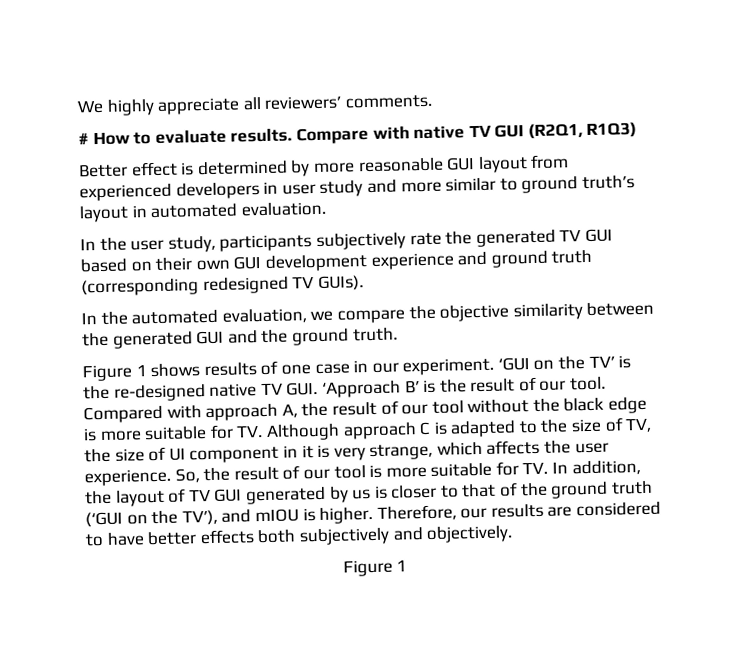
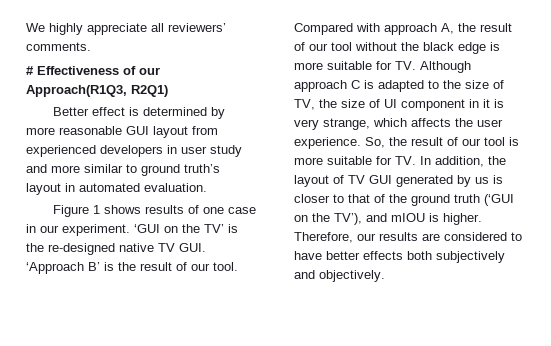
[92,122,638,146] How to evaluate results. Compare with native TV GUI (R2Q1, R1Q3) -> [37,66,160,75] [26,85,168,97] Effectiveness of our Approach(R1Q3, R2Q1)
[80,228,613,253] [80,249,593,273] [81,275,364,297] [81,301,655,325] [82,327,398,349] // In the user study, participants subjectively rate the generated TV GUI based on their own GUI development experience and ground truth (corresponding redesigned TV GUIs). // In the automated evaluation, we compare the objective similarity between the generated GUI and the ground truth. -> (207, 187) none
[342,559,408,577] // Figure 1 -> (385, 276) none

